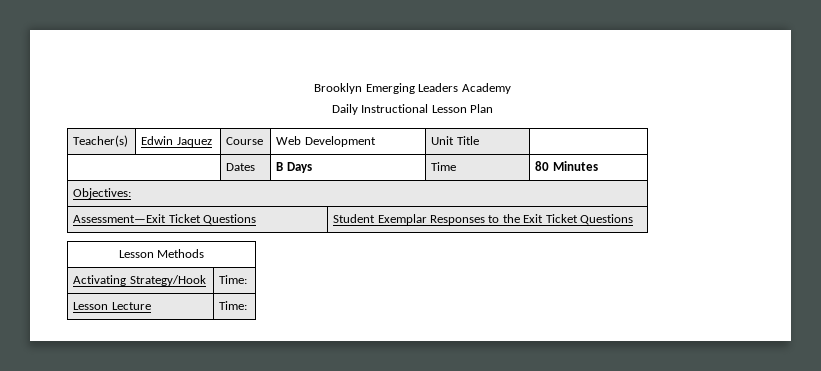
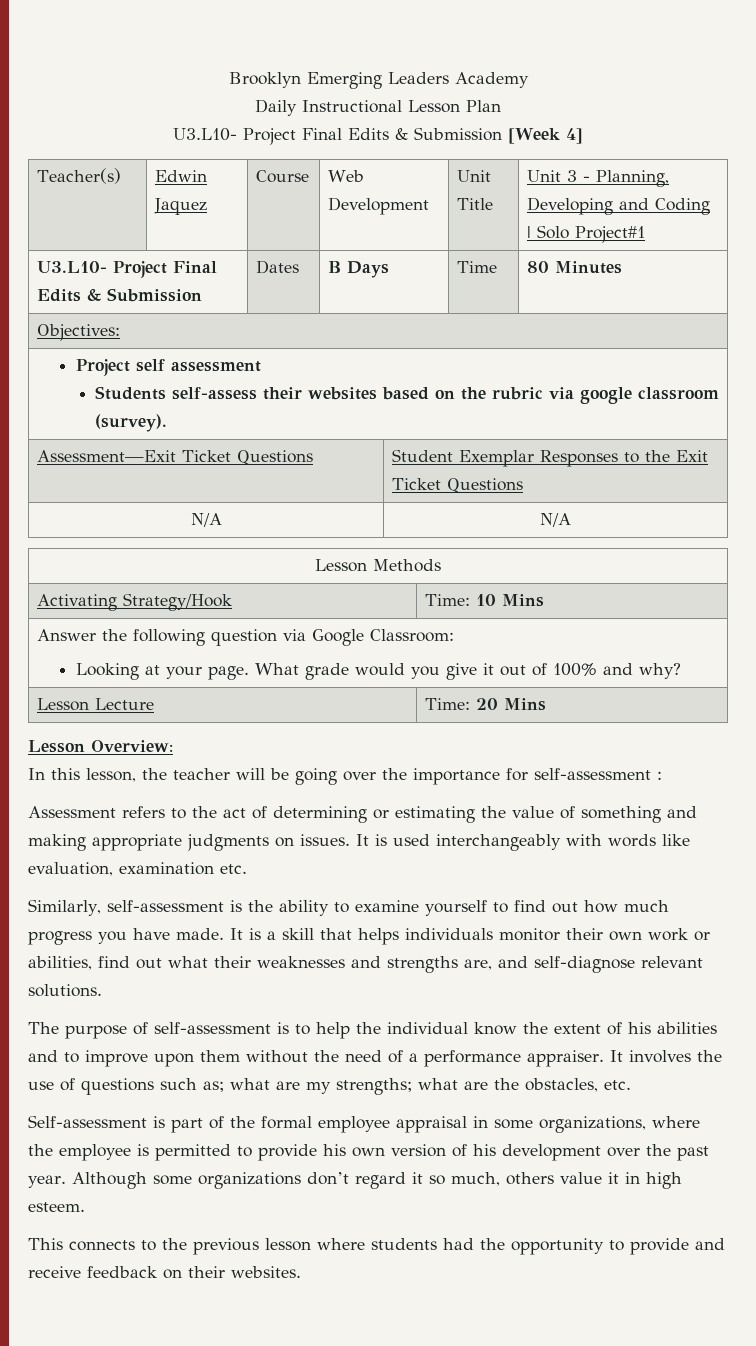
(494, 108) none -> [173,127,583,145] // U3.L10- Project Final Edits & Submission [Week 4]
(479, 140) // -> [526,170,669,187] [526,197,710,215] [526,225,645,243] [36,261,217,278] [36,288,202,302] Unit 3 - Planning, Developing and Coding | Solo Project#1 // U3.L10- Project Final Edits & Submission
(132, 193) none -> [75,359,261,376] [95,386,720,404] [95,414,168,432] // Project self assessment // Students self-assess their websites based on the rubric via google classroom (survey).
(633, 219) none -> [190,513,222,527] [540,513,571,527] // N/A | N/A
[73,302,151,310] [219,301,248,310] // Lesson Lecture | Time: -> [475,594,544,607] [36,629,454,646] [75,663,681,680] [36,698,154,711] [424,698,546,711] [28,740,173,753] [28,768,662,785] [28,806,697,823] [28,834,690,851] [28,862,247,876] [28,899,669,916] [28,928,710,945] [28,956,703,973] [28,984,102,997] [28,1022,717,1039] [28,1050,722,1067] [28,1078,631,1095] [28,1115,700,1133] [28,1144,709,1161] [28,1172,682,1189] [28,1202,85,1212] [28,1238,725,1255] [28,1266,301,1279] 10 Mins // Answer the following question via Google Classroom: // Looking at your page. What grade would you give it out of 100% and why? // Lesson Lecture | Time: 20 Mins // Lesson Overview: // In this lesson, the teacher will be going over the importance for self-assessment : // Assessment refers to the act of determining or estimating the value of something and making appropriate judgments on issues. It is used interchangeably with words like evaluation, examination etc. // Similarly, self-assessment is the ability to examine yourself to find out how much progress you have made. It is a skill that helps individuals monitor their own work or abilities, find out what their weaknesses and strengths are, and self-diagnose relevant solutions. // The purpose of self-assessment is to help the individual know the extent of his abilities and to improve upon them without the need of a performance appraiser. It involves the use of questions such as; what are my strengths; what are the obstacles, etc. // Self-assessment is part of the formal employee appraisal in some organizations, where the employee is permitted to provide his own version of his development over the past year. Although some organizations don’t regard it so much, others value it in high esteem. // This connects to the previous lesson where students had the opportunity to provide and receive feedback on their websites.

